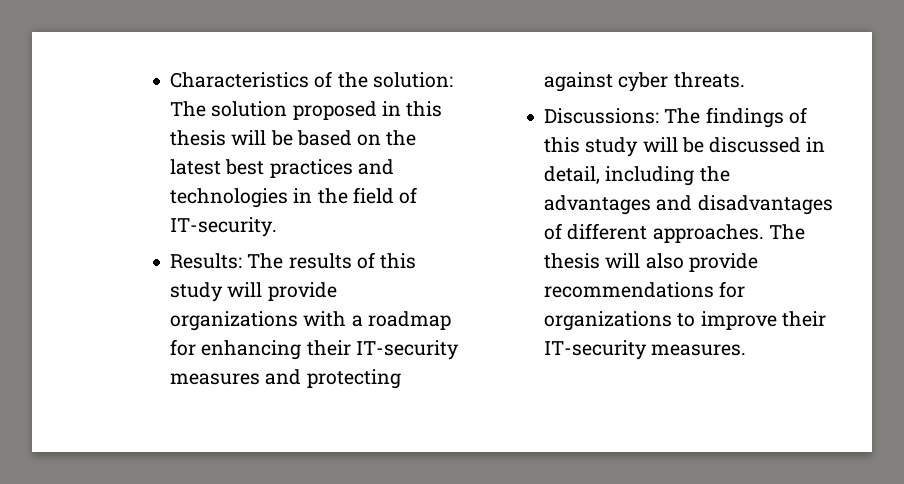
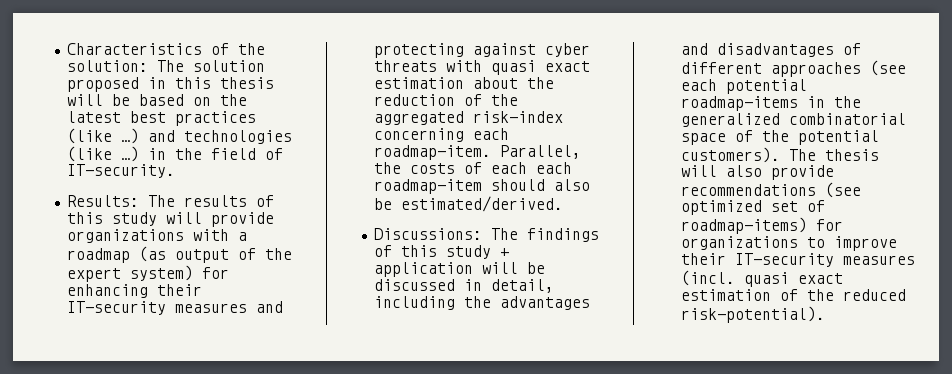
[357,159,394,175] [170,188,289,208] and technologies -> [66,128,292,144] [66,146,139,162] (like …) and technologies (like …)
(451, 320) none -> [138,246,292,263] [66,265,193,282] (as output of the expert system)
[673,72,745,88] threats. -> [373,60,590,75] [373,77,554,89] [373,94,518,106] [373,111,563,125] [373,128,509,142] [373,145,581,160] [373,162,572,174] [373,179,590,194] [373,196,563,212] threats with quasi exact estimation about the reduction of the aggregated risk-index concerning each roadmap-item. Parallel, the costs of each each roadmap-item should also be estimated/derived.
(639, 147) none -> [499,248,509,257] [373,262,473,277] + application
[652,224,764,243] approaches. -> [770,60,906,77] [680,79,807,94] [680,96,861,111] [680,113,906,127] [680,130,879,145] [680,147,780,163] approaches (see each potential roadmap-items in the generalized combinatorial space of the potential customers).
(715, 290) none -> [824,182,861,198] [680,200,825,215] [680,217,807,234] (see optimized set of roadmap-items)
[651,344,747,356] measures. -> [842,255,915,265] [680,270,843,287] [680,289,906,301] [680,306,825,323] measures (incl. quasi exact estimation of the reduced risk-potential).

